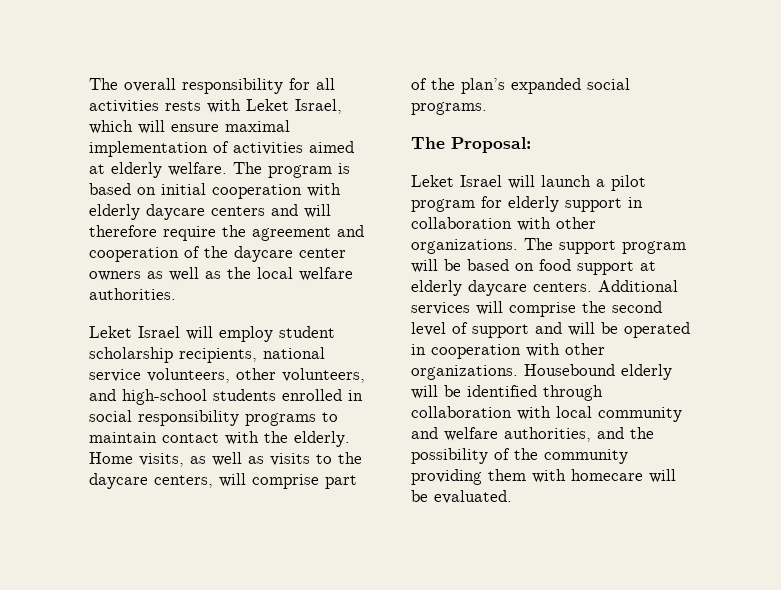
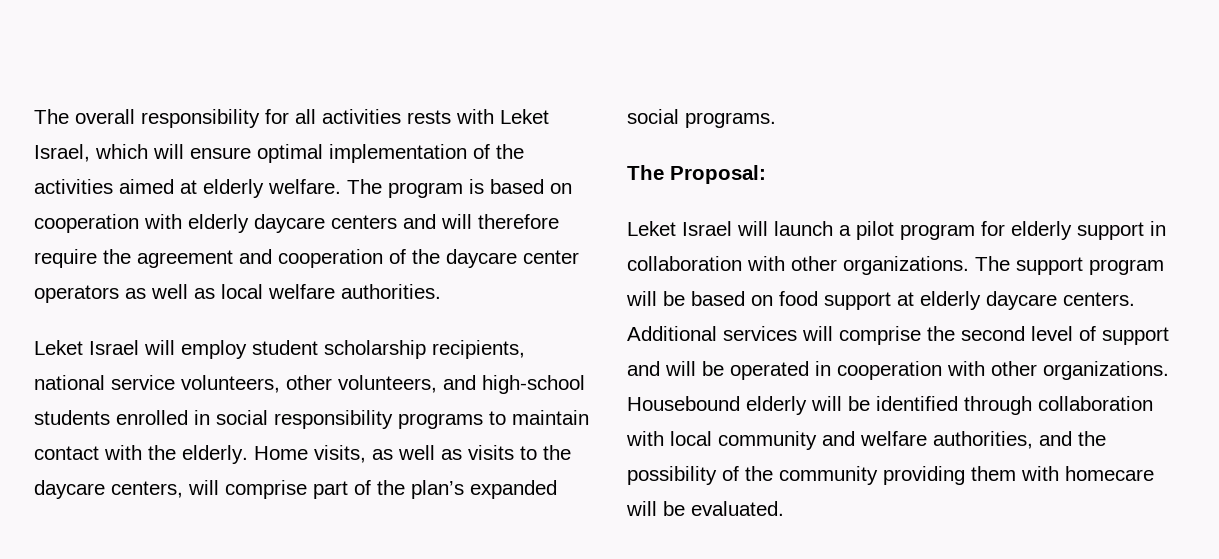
[225,120,290,132] maximal -> [257,144,323,163] optimal
(229, 147) none -> [496,144,524,159] the
[161,183,206,195] initial -> (572, 188) none
[89,267,251,281] owners as well as the -> [34,284,215,303] operators as well as

